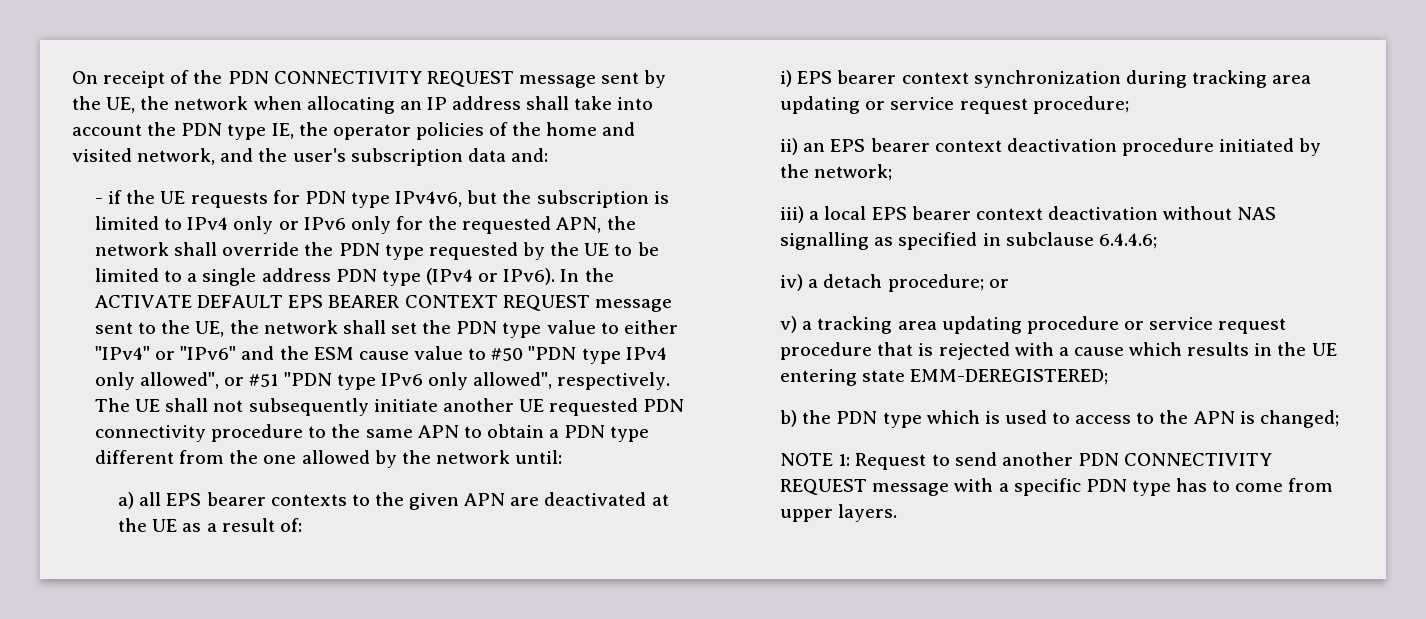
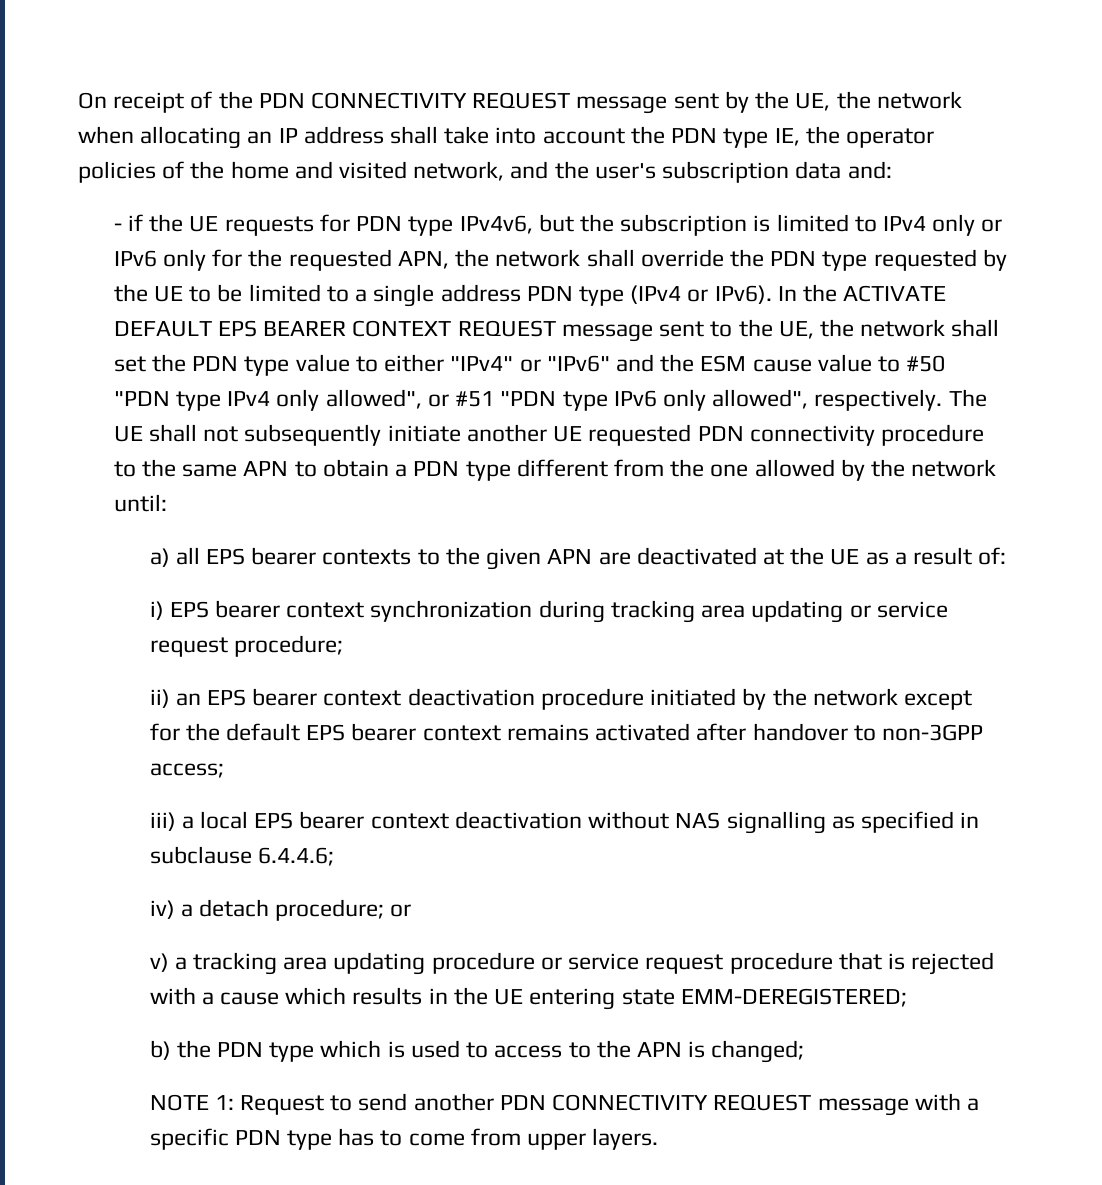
[814,164,893,181] network; -> [812,688,972,710] [149,723,983,741] [149,763,224,778] network except for the default EPS bearer context remains activated after handover to non-3GPP access;

